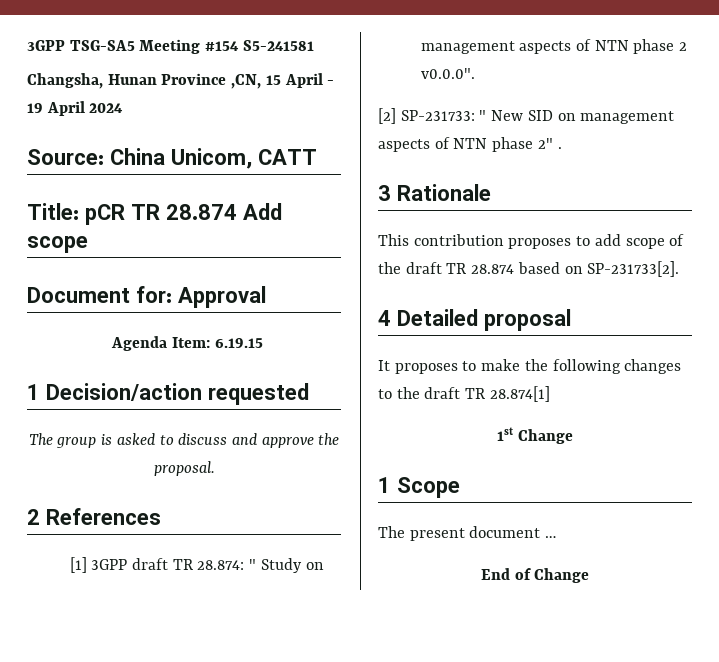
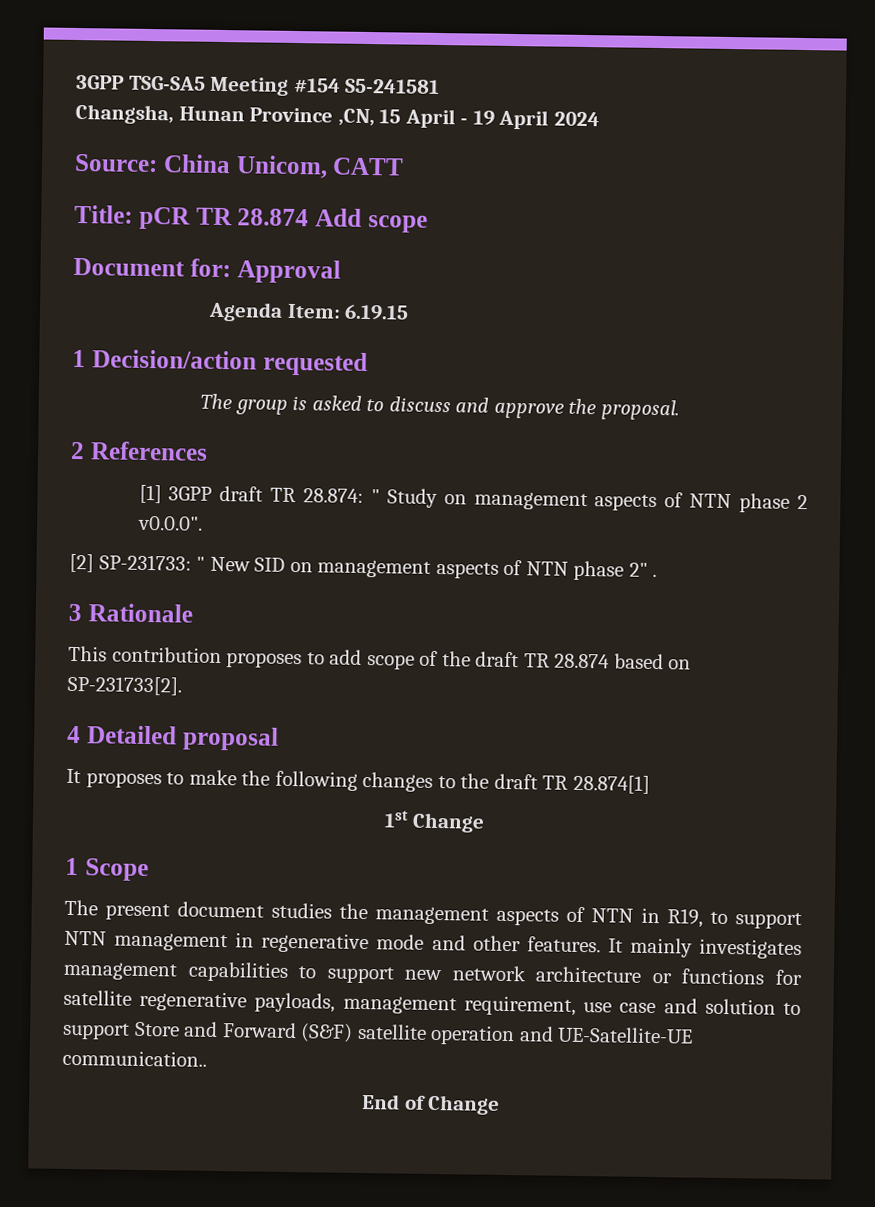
[545,536,557,538] … -> [271,902,802,930] [64,930,803,960] [63,961,802,986] [63,989,801,1016] [62,1021,694,1046] [62,1049,207,1067] studies the management aspects of NTN in R19, to support NTN management in regenerative mode and other features. It mainly investigates management capabilities to support new network architecture or functions for satellite regenerative payloads, management requirement, use case and solution to support Store and Forward (S&F) satellite operation and UE-Satellite-UE communication..

